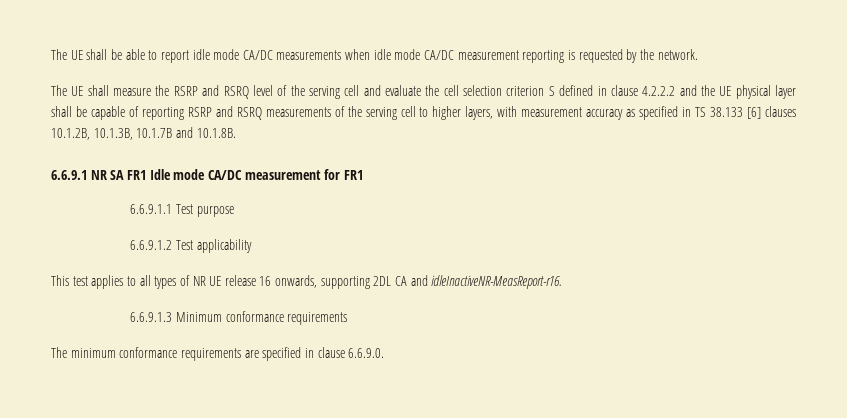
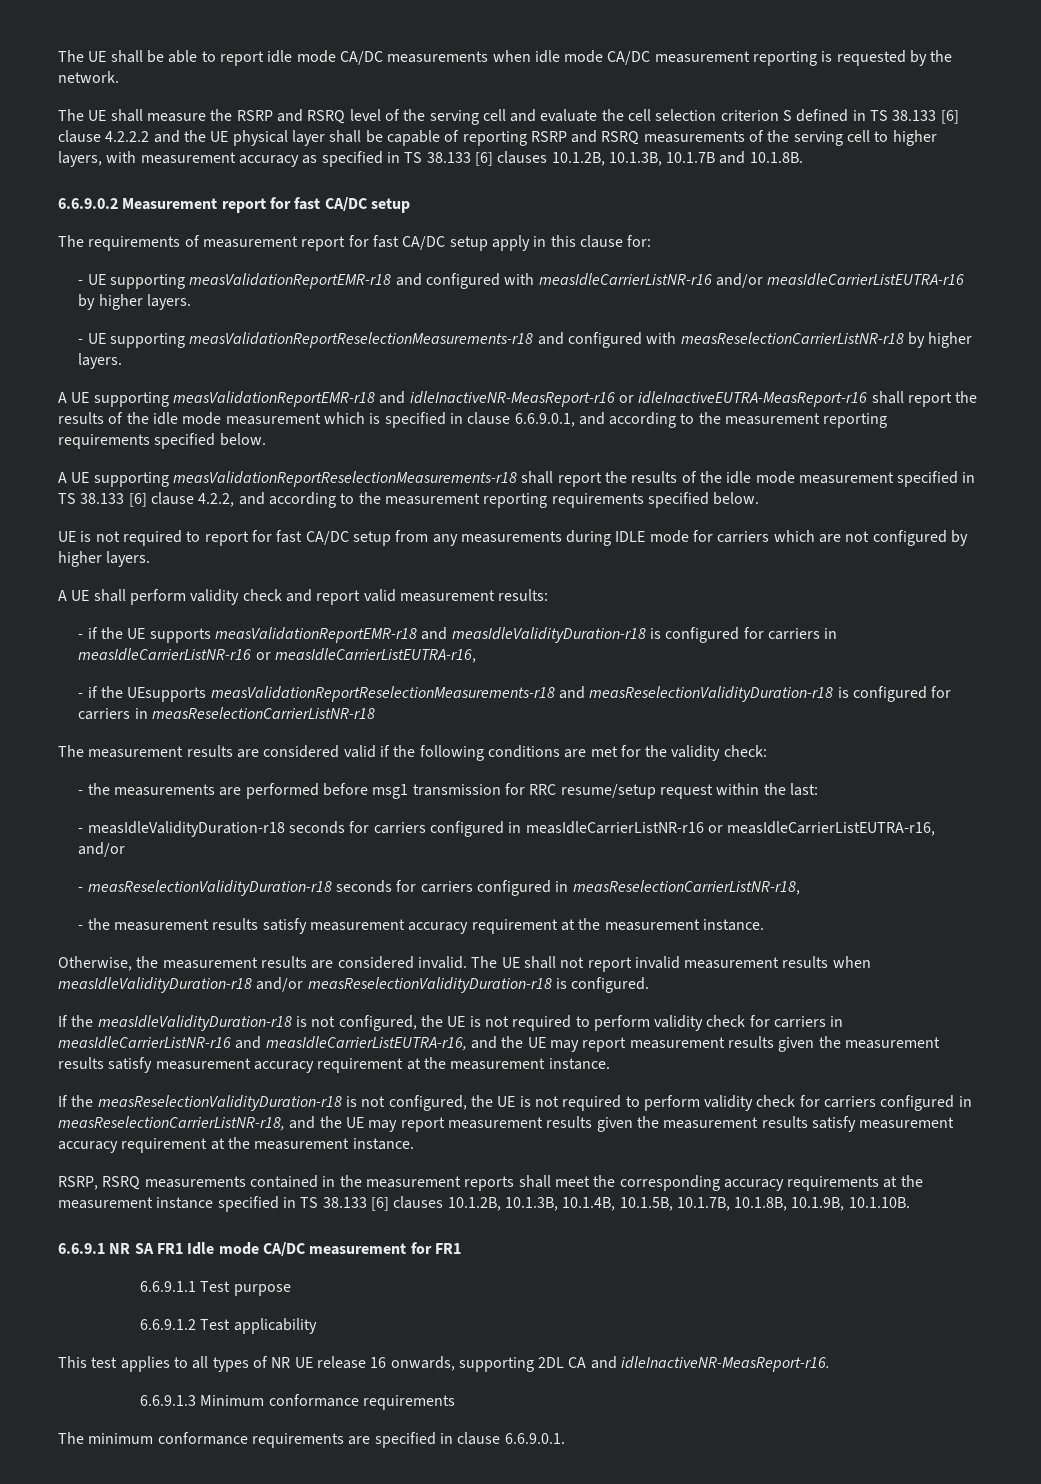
(607, 91) none -> [870,110,959,124] TS 38.133 [6]
(236, 133) none -> [58,197,410,213] [58,235,652,251] [78,273,965,289] [78,294,192,310] [78,332,973,348] [78,353,123,369] [58,391,978,407] [58,412,888,428] [58,433,266,449] [58,471,976,487] [58,492,760,508] [58,530,969,546] [58,551,151,567] [58,589,549,605] [78,627,838,643] [78,648,477,663] [78,686,952,702] [78,707,376,720] [58,745,767,761] [78,783,818,799] [78,821,936,837] [78,842,126,857] [78,880,800,896] [78,918,765,934] [58,956,871,972] [58,977,650,993] [58,1015,844,1031] [58,1036,940,1052] [58,1057,610,1073] [58,1095,972,1111] [58,1116,955,1132] [58,1137,414,1153] [58,1175,923,1191] [58,1196,910,1212] // 6.6.9.0.2 Measurement report for fast CA/DC setup // The requirements of measurement report for fast CA/DC setup apply in this clause for: // - UE supporting measValidationReportEMR-r18 and configured with measIdleCarrierListNR-r16 and/or measIdleCarrierListEUTRA-r16 by higher layers. // - UE supporting measValidationReportReselectionMeasurements-r18 and configured with measReselectionCarrierListNR-r18 by higher layers. // A UE supporting measValidationReportEMR-r18 and idleInactiveNR-MeasReport-r16 or idleInactiveEUTRA-MeasReport-r16 shall report the results of the idle mode measurement which is specified in clause 6.6.9.0.1, and according to the measurement reporting requirements specified below. // A UE supporting measValidationReportReselectionMeasurements-r18 shall report the results of the idle mode measurement specified in TS 38.133 [6] clause 4.2.2, and according to the measurement reporting requirements specified below. // UE is not required to report for fast CA/DC setup from any measurements during IDLE mode for carriers which are not configured by higher layers. // A UE shall perform validity check and report valid measurement results: // - if the UE supports measValidationReportEMR-r18 and measIdleValidityDuration-r18 is configured for carriers in measIdleCarrierListNR-r16 or measIdleCarrierListEUTRA-r16, // - if the UEsupports measValidationReportReselectionMeasurements-r18 and measReselectionValidityDuration-r18 is configured for carriers in measReselectionCarrierListNR-r18 // The measurement results are considered valid if the following conditions are met for the validity check: // - the measurements are performed before msg1 transmission for RRC resume/setup request within the last: // - measIdleValidityDuration-r18 seconds for carriers configured in measIdleCarrierListNR-r16 or measIdleCarrierListEUTRA-r16, and/or // - measReselectionValidityDuration-r18 seconds for carriers configured in measReselectionCarrierListNR-r18, // - the measurement results satisfy measurement accuracy requirement at the measurement instance. // Otherwise, the measurement results are considered invalid. The UE shall not report invalid measurement results when measIdleValidityDuration-r18 and/or measReselectionValidityDuration-r18 is configured. // If the measIdleValidityDuration-r18 is not configured, the UE is not required to perform validity check for carriers in measIdleCarrierListNR-r16 and measIdleCarrierListEUTRA-r16, and the UE may report measurement results given the measurement results satisfy measurement accuracy requirement at the measurement instance. // If the measReselectionValidityDuration-r18 is not configured, the UE is not required to perform validity check for carriers configured in measReselectionCarrierListNR-r18, and the UE may report measurement results given the measurement results satisfy measurement accuracy requirement at the measurement instance. // RSRP, RSRQ measurements contained in the measurement reports shall meet the corresponding accuracy requirements at the measurement instance specified in TS 38.133 [6] clauses 10.1.2B, 10.1.3B, 10.1.4B, 10.1.5B, 10.1.7B, 10.1.8B, 10.1.9B, 10.1.10B.
[348,348,385,358] 6.6.9.0. -> [504,1433,565,1444] 6.6.9.0.1.

